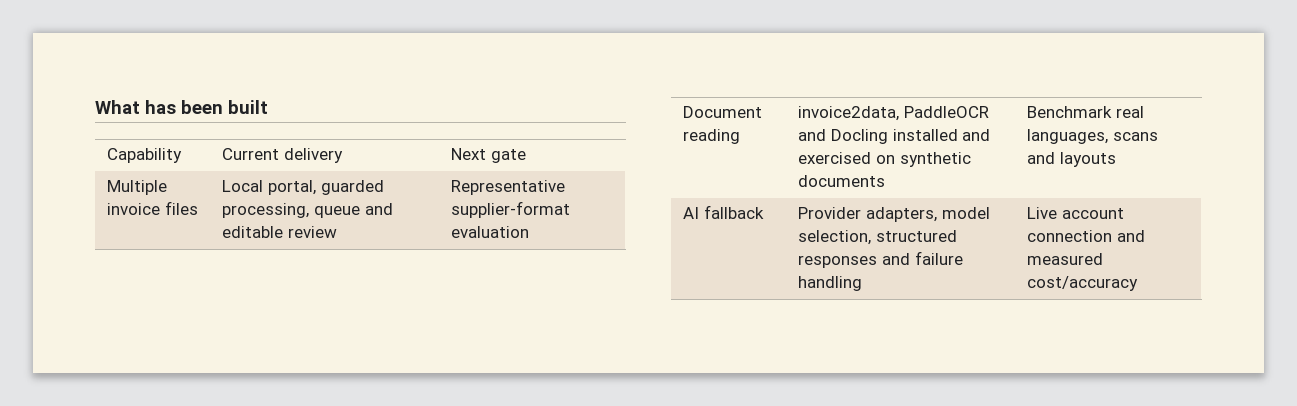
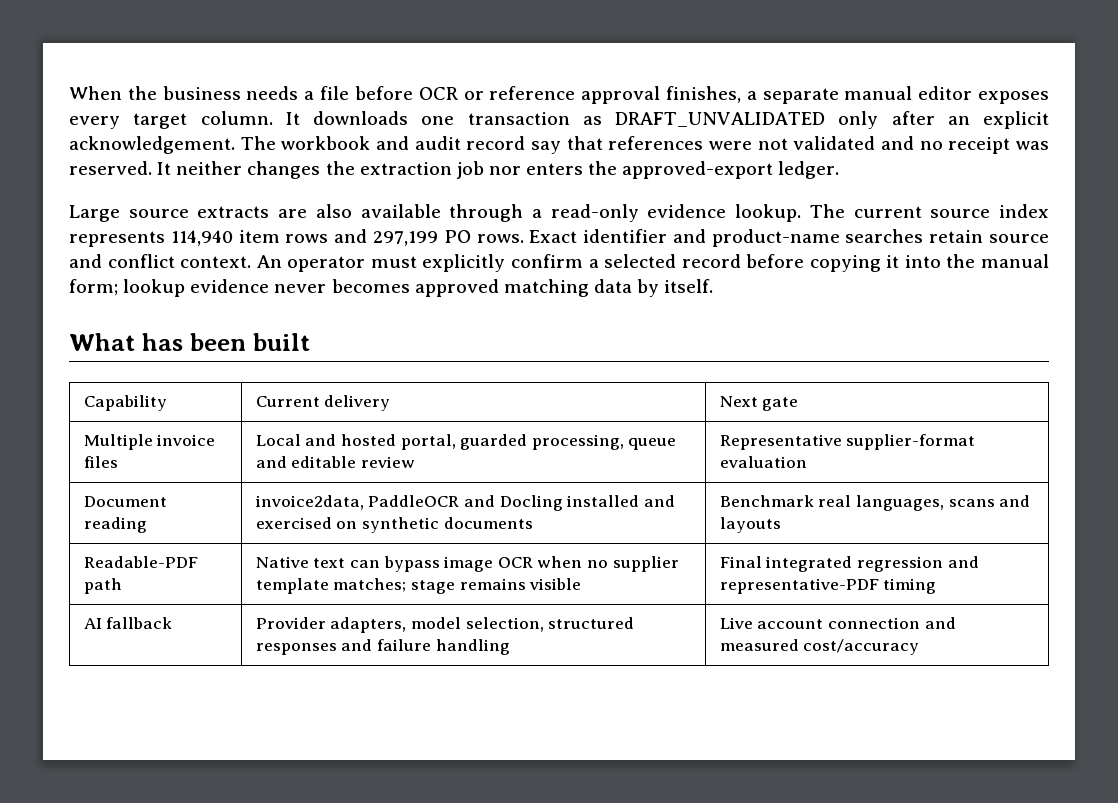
(95, 107) none -> [69,86,1049,104] [69,111,1049,129] [69,136,1049,154] [69,161,840,179] [69,204,1049,222] [69,229,1050,247] [69,254,1049,272] [69,279,714,297] When the business needs a file before OCR or reference approval finishes, a separate manual editor exposes every target column. It downloads one transaction as DRAFT_UNVALIDATED only after an explicit acknowledgement. The workbook and audit record say that references were not validated and no receipt was reserved. It neither changes the extraction job nor enters the approved-export ledger. // Large source extracts are also available through a read-only evidence lookup. The current source index represents 114,940 item rows and 297,199 PO rows. Exact identifier and product-name searches retain source and conflict context. An operator must explicitly confirm a selected record before copying it into the manual form; lookup evidence never becomes approved matching data by itself. //
(264, 186) none -> [305,434,396,446] and hosted
(1117, 159) none -> [83,556,198,568] [83,578,122,594] [255,556,679,572] [255,578,582,594] [719,556,979,572] [719,578,937,594] // Readable-PDF path | Native text can bypass image OCR when no supplier template matches; stage remains visible | Final integrated regression and representative-PDF timing

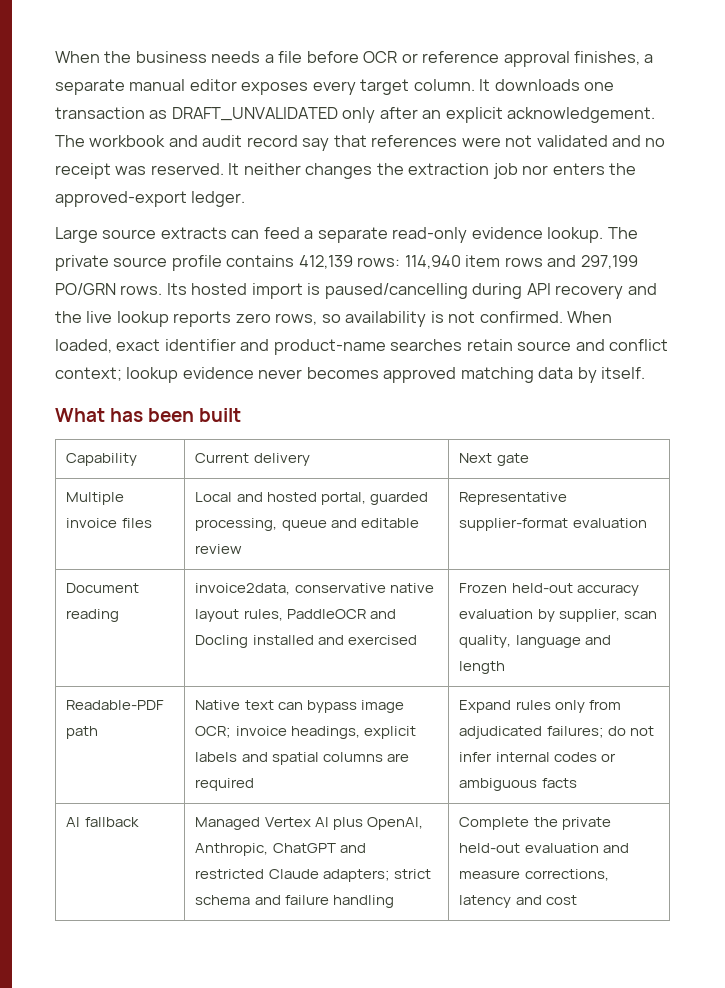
[278,204,1049,222] [69,231,165,247] are also available through a read-only evidence lookup. The current source index represents -> [231,227,638,243] [55,255,401,271] can feed a separate read-only evidence lookup. The private source profile contains 412,139 rows:
[443,230,578,243] PO rows. Exact -> [55,283,657,299] [55,311,613,327] [55,339,161,353] PO/GRN rows. Its hosted import is paused/cancelling during API recovery and the live lookup reports zero rows, so availability is not confirmed. When loaded, exact
[180,254,1049,272] [69,279,118,296] context. An operator must explicitly confirm a selected record before copying it into the manual form; -> [55,367,122,381] context;
(364, 502) none -> [294,583,434,593] [195,609,283,622] conservative native layout rules,
[336,517,533,533] [719,495,1031,511] [719,517,781,533] on synthetic documents | Benchmark real languages, scans and layouts -> [459,583,639,596] [459,609,657,622] [459,635,611,648] [459,661,506,674] | Frozen held-out accuracy evaluation by supplier, scan quality, language and length
[497,556,679,572] [255,578,582,594] [719,556,979,572] [719,578,937,594] [83,617,173,629] [255,617,635,633] [255,639,510,655] [719,617,956,629] [719,639,920,655] OCR when no supplier template matches; stage remains visible | Final integrated regression and representative-PDF timing // AI fallback | Provider adapters, model selection, structured responses and failure handling | Live account connection and measured cost/accuracy -> [195,726,416,739] [195,752,409,765] [195,778,255,791] [459,700,621,713] [459,726,654,739] [459,752,616,762] [459,778,577,791] [66,817,139,827] [195,817,423,830] [195,843,366,856] [195,869,431,882] [195,895,394,908] [459,817,611,830] [459,843,629,853] [459,869,609,881] [459,895,577,908] OCR; invoice headings, explicit labels and spatial columns are required | Expand rules only from adjudicated failures; do not infer internal codes or ambiguous facts // AI fallback | Managed Vertex AI plus OpenAI, Anthropic, ChatGPT and restricted Claude adapters; strict schema and failure handling | Complete the private held-out evaluation and measure corrections, latency and cost

